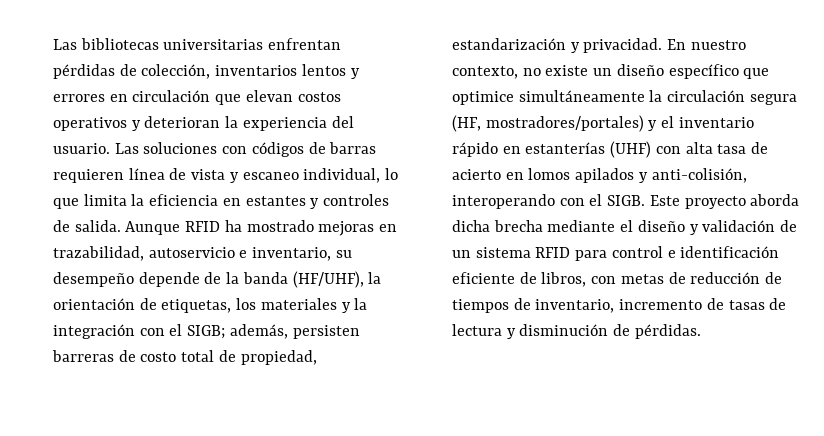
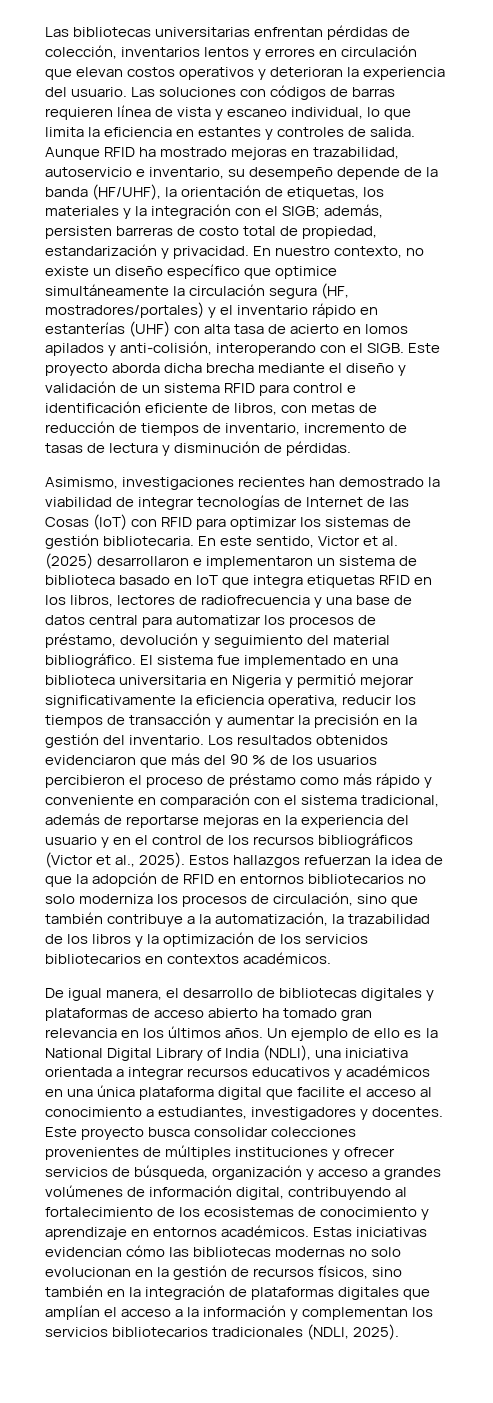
(701, 331) none -> [45,477,441,490] [45,495,410,510] [45,514,412,530] [45,534,399,549] [45,553,418,569] [45,575,433,588] [45,595,413,608] [45,615,377,628] [45,633,391,648] [45,653,399,668] [45,673,415,688] [45,695,417,708] [45,713,418,728] [45,733,389,748] [45,753,378,768] [45,773,433,788] [45,793,440,808] [45,813,410,828] [45,833,414,848] [45,852,444,868] [45,872,427,887] [45,892,419,907] [45,912,431,927] [45,932,369,947] [45,952,332,964] [45,988,435,1001] [45,1008,373,1021] [45,1026,438,1041] [45,1045,409,1061] [45,1065,431,1080] [45,1085,433,1100] [45,1107,444,1120] [45,1127,357,1140] [45,1145,396,1160] [45,1165,442,1180] [45,1185,408,1200] [45,1207,430,1220] [45,1225,428,1240] [45,1245,402,1257] [45,1265,403,1280] [45,1285,431,1300] [45,1305,434,1320] [45,1324,400,1340] // Asimismo, investigaciones recientes han demostrado la viabilidad de integrar tecnologías de Internet de las Cosas (IoT) con RFID para optimizar los sistemas de gestión bibliotecaria. En este sentido, Victor et al. (2025) desarrollaron e implementaron un sistema de biblioteca basado en IoT que integra etiquetas RFID en los libros, lectores de radiofrecuencia y una base de datos central para automatizar los procesos de préstamo, devolución y seguimiento del material bibliográfico. El sistema fue implementado en una biblioteca universitaria en Nigeria y permitió mejorar significativamente la eficiencia operativa, reducir los tiempos de transacción y aumentar la precisión en la gestión del inventario. Los resultados obtenidos evidenciaron que más del 90 % de los usuarios percibieron el proceso de préstamo como más rápido y conveniente en comparación con el sistema tradicional, además de reportarse mejoras en la experiencia del usuario y en el control de los recursos bibliográficos (Victor et al., 2025). Estos hallazgos refuerzan la idea de que la adopción de RFID en entornos bibliotecarios no solo moderniza los procesos de circulación, sino que también contribuye a la automatización, la trazabilidad de los libros y la optimización de los servicios bibliotecarios en contextos académicos. // De igual manera, el desarrollo de bibliotecas digitales y plataformas de acceso abierto ha tomado gran relevancia en los últimos años. Un ejemplo de ello es la National Digital Library of India (NDLI), una iniciativa orientada a integrar recursos educativos y académicos en una única plataforma digital que facilite el acceso al conocimiento a estudiantes, investigadores y docentes. Este proyecto busca consolidar colecciones provenientes de múltiples instituciones y ofrecer servicios de búsqueda, organización y acceso a grandes volúmenes de información digital, contribuyendo al fortalecimiento de los ecosistemas de conocimiento y aprendizaje en entornos académicos. Estas iniciativas evidencian cómo las bibliotecas modernas no solo evolucionan en la gestión de recursos físicos, sino también en la integración de plataformas digitales que amplían el acceso a la información y complementan los servicios bibliotecarios tradicionales (NDLI, 2025).

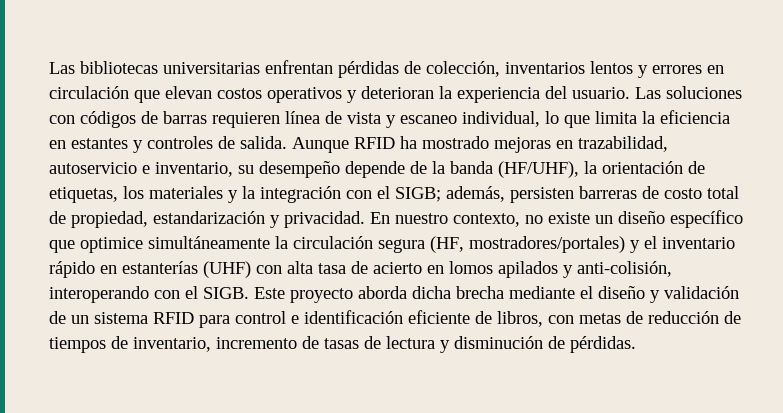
[45,477,441,490] [45,495,410,510] [45,514,412,530] [45,534,399,549] [45,553,418,569] [45,575,433,588] [45,595,413,608] [45,615,377,628] [45,633,391,648] [45,653,399,668] [45,673,415,688] [45,695,417,708] [45,713,418,728] [45,733,389,748] [45,753,378,768] [45,773,433,788] [45,793,440,808] [45,813,410,828] [45,833,414,848] [45,852,444,868] [45,872,427,887] [45,892,419,907] [45,912,431,927] [45,932,369,947] [45,952,332,964] [45,988,435,1001] [45,1008,373,1021] [45,1026,438,1041] [45,1045,409,1061] [45,1065,431,1080] [45,1085,433,1100] [45,1107,444,1120] [45,1127,357,1140] [45,1145,396,1160] [45,1165,442,1180] [45,1185,408,1200] [45,1207,430,1220] [45,1225,428,1240] [45,1245,402,1257] [45,1265,403,1280] [45,1285,431,1300] [45,1305,434,1320] [45,1324,400,1340] // Asimismo, investigaciones recientes han demostrado la viabilidad de integrar tecnologías de Internet de las Cosas (IoT) con RFID para optimizar los sistemas de gestión bibliotecaria. En este sentido, Victor et al. (2025) desarrollaron e implementaron un sistema de biblioteca basado en IoT que integra etiquetas RFID en los libros, lectores de radiofrecuencia y una base de datos central para automatizar los procesos de préstamo, devolución y seguimiento del material bibliográfico. El sistema fue implementado en una biblioteca universitaria en Nigeria y permitió mejorar significativamente la eficiencia operativa, reducir los tiempos de transacción y aumentar la precisión en la gestión del inventario. Los resultados obtenidos evidenciaron que más del 90 % de los usuarios percibieron el proceso de préstamo como más rápido y conveniente en comparación con el sistema tradicional, además de reportarse mejoras en la experiencia del usuario y en el control de los recursos bibliográficos (Victor et al., 2025). Estos hallazgos refuerzan la idea de que la adopción de RFID en entornos bibliotecarios no solo moderniza los procesos de circulación, sino que también contribuye a la automatización, la trazabilidad de los libros y la optimización de los servicios bibliotecarios en contextos académicos. // De igual manera, el desarrollo de bibliotecas digitales y plataformas de acceso abierto ha tomado gran relevancia en los últimos años. Un ejemplo de ello es la National Digital Library of India (NDLI), una iniciativa orientada a integrar recursos educativos y académicos en una única plataforma digital que facilite el acceso al conocimiento a estudiantes, investigadores y docentes. Este proyecto busca consolidar colecciones provenientes de múltiples instituciones y ofrecer servicios de búsqueda, organización y acceso a grandes volúmenes de información digital, contribuyendo al fortalecimiento de los ecosistemas de conocimiento y aprendizaje en entornos académicos. Estas iniciativas evidencian cómo las bibliotecas modernas no solo evolucionan en la gestión de recursos físicos, sino también en la integración de plataformas digitales que amplían el acceso a la información y complementan los servicios bibliotecarios tradicionales (NDLI, 2025). -> (636, 344) none

